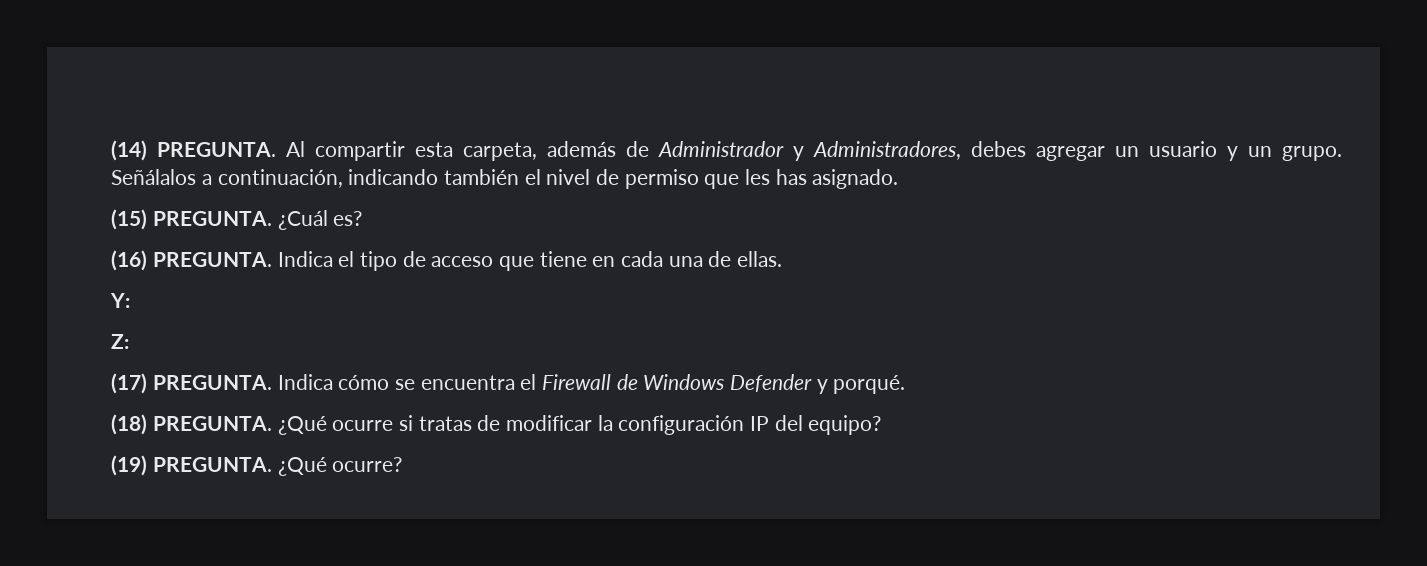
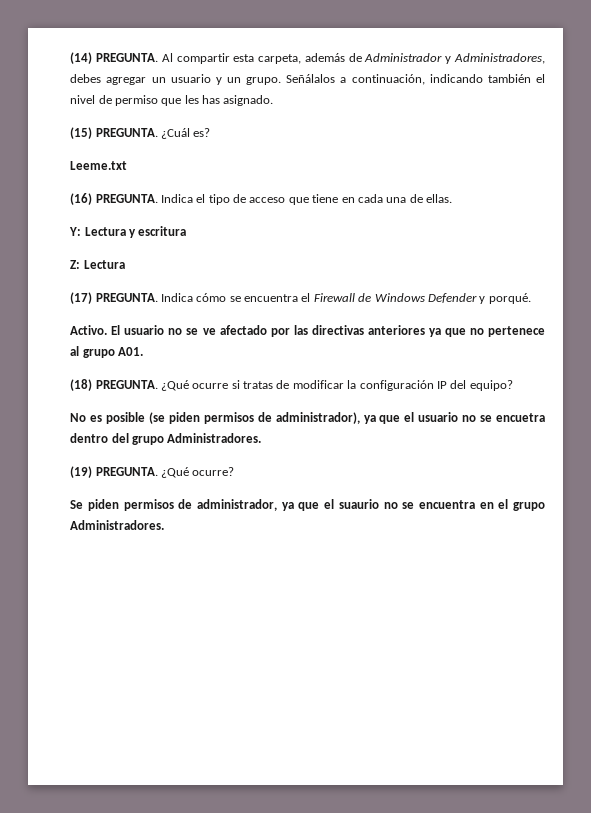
(363, 218) none -> [70,161,128,170] // Leeme.txt
(131, 300) none -> [84,226,187,238] Lectura y escritura
(130, 341) none -> [83,260,125,269] Lectura
(906, 384) none -> [70,325,545,337] [70,346,143,358] // Activo. El usuario no se ve afectado por las directivas anteriores ya que no pertenece al grupo A01.
[111,455,403,476] (19) PREGUNTA. ¿Qué ocurre? -> [70,412,546,424] [70,433,262,445] [70,466,235,478] [70,499,546,511] [70,520,165,530] No es posible (se piden permisos de administrador), ya que el usuario no se encuetra dentro del grupo Administradores. // (19) PREGUNTA. ¿Qué ocurre? // Se piden permisos de administrador, ya que el suaurio no se encuentra en el grupo Administradores.

